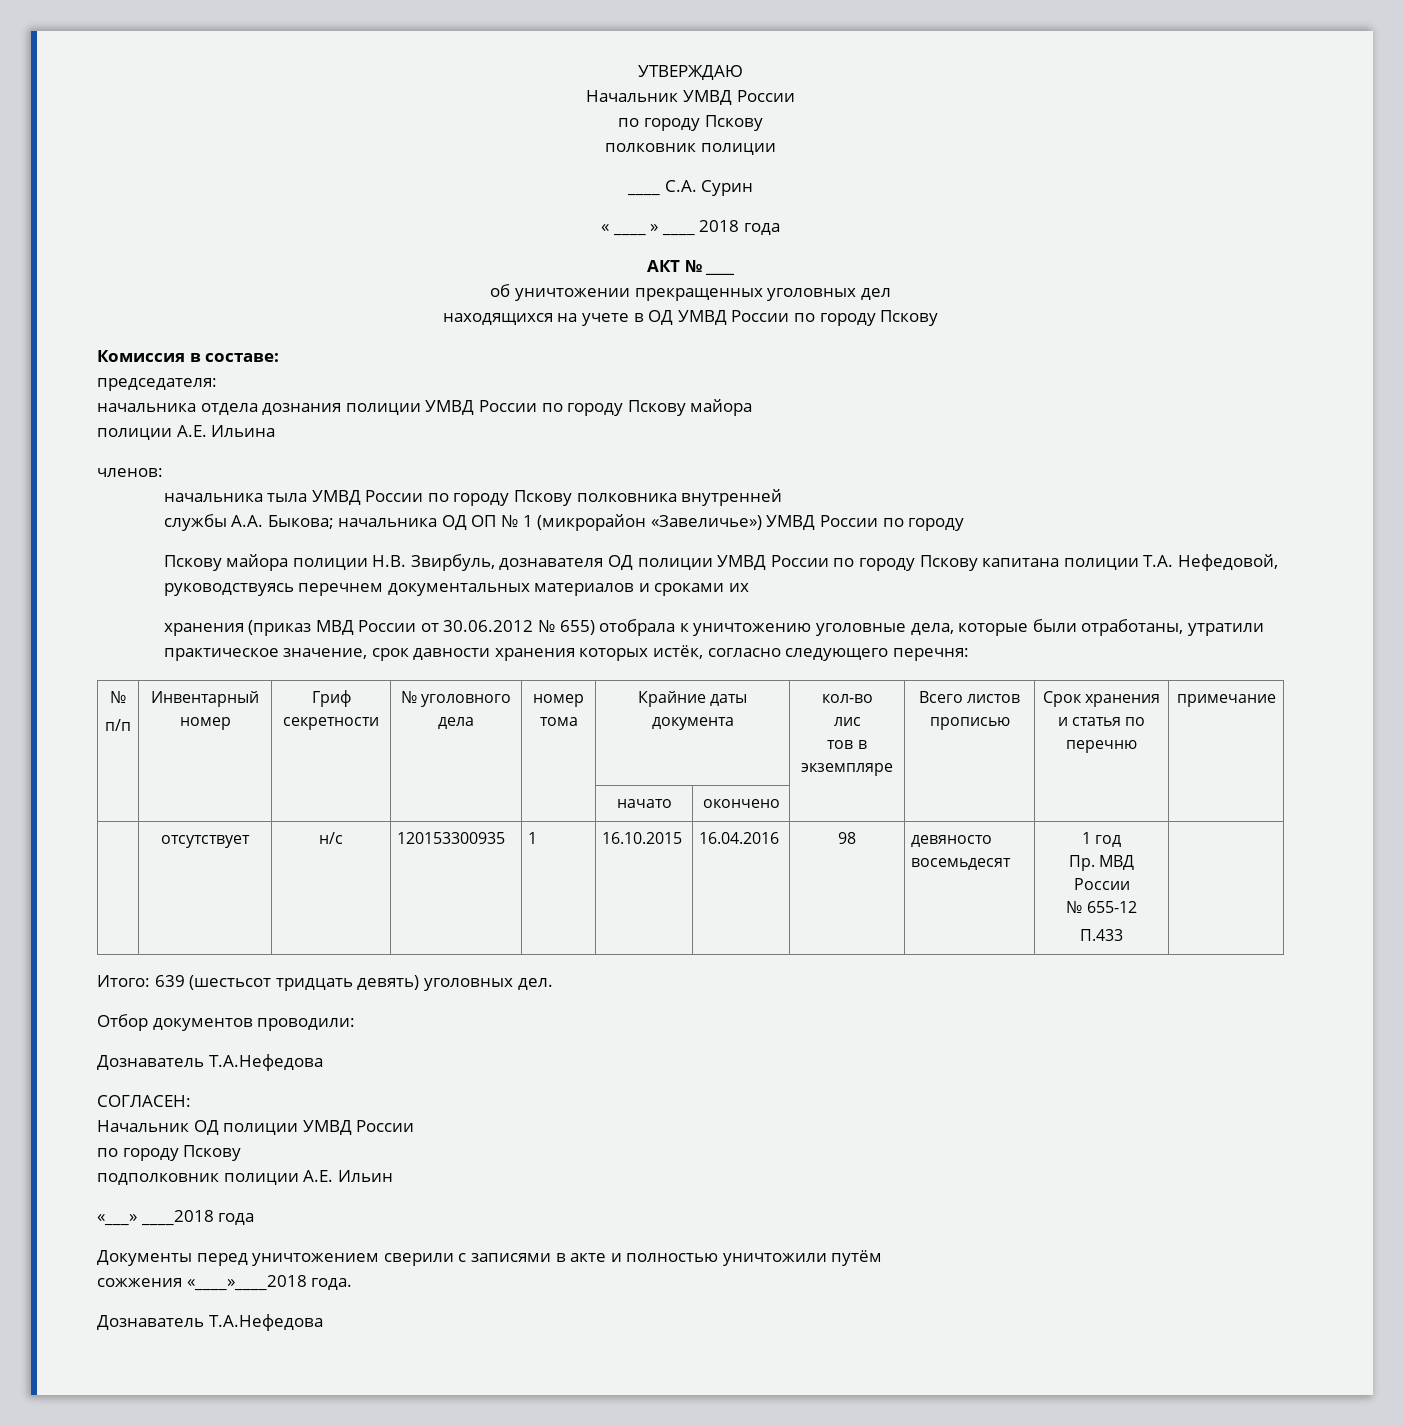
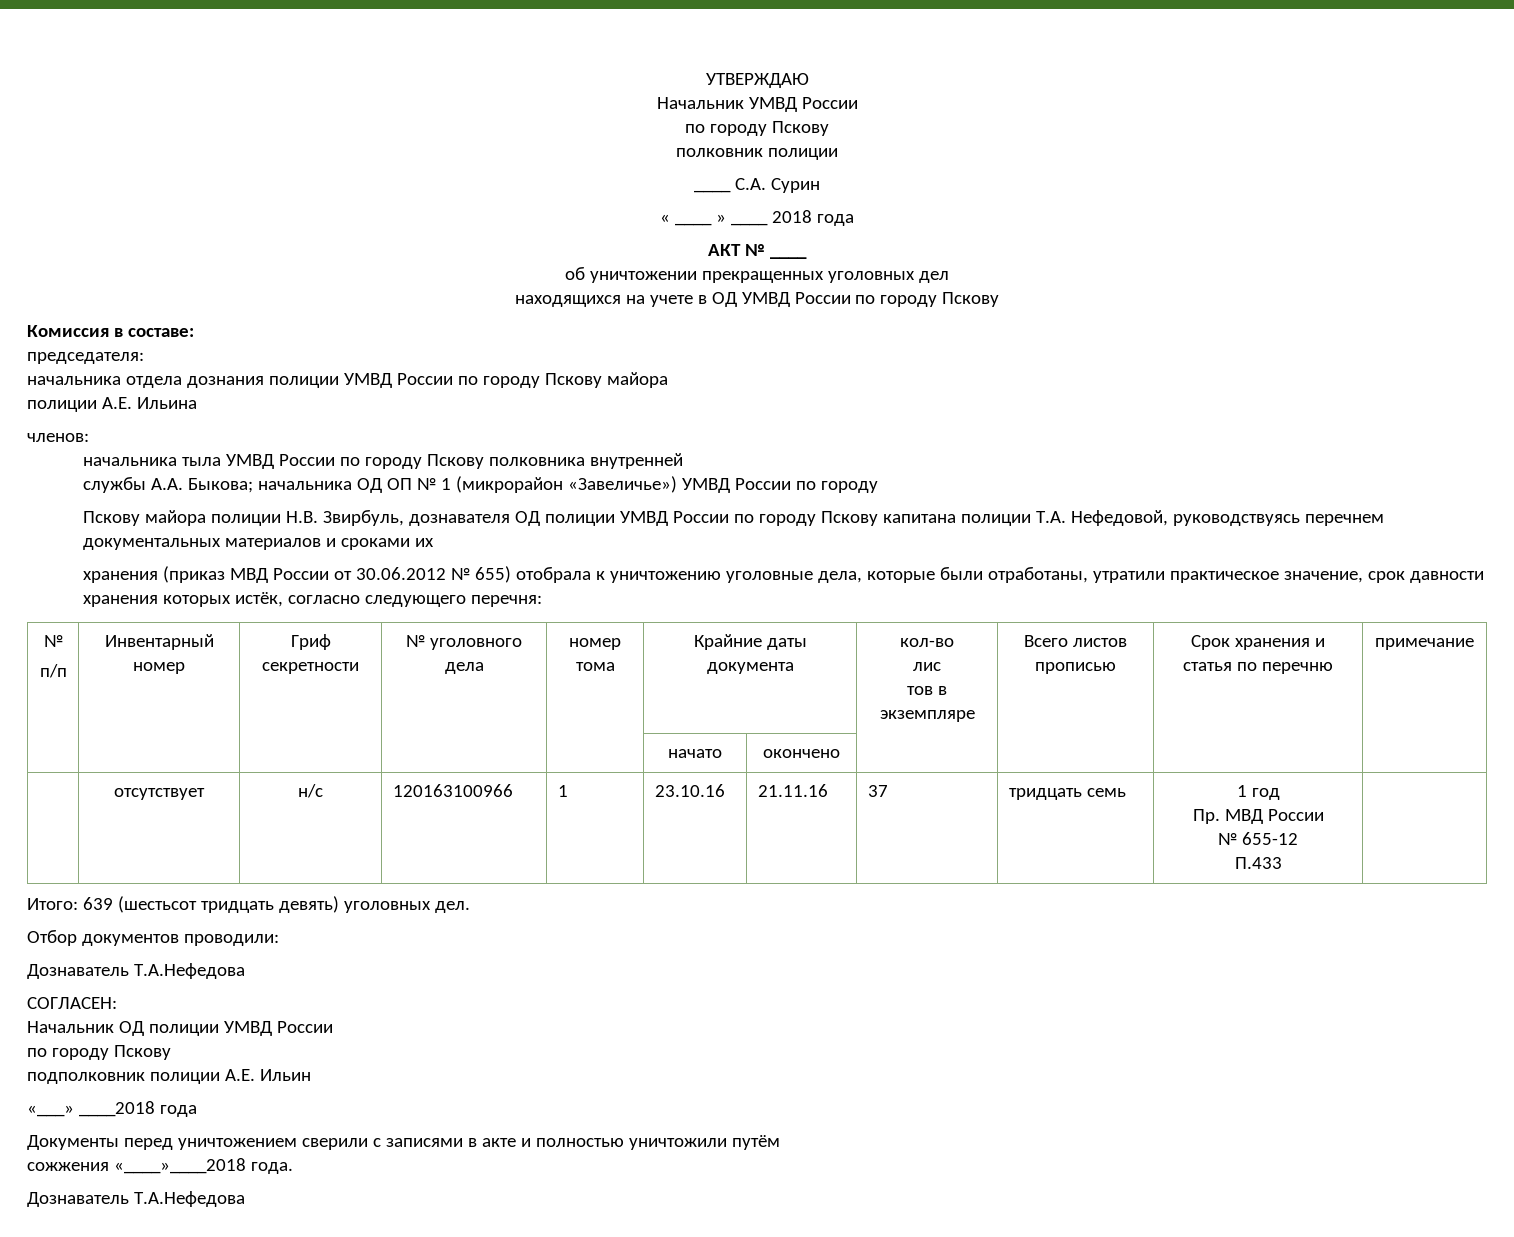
[397,832,506,844] [528,832,538,844] [602,832,683,844] [699,832,780,844] [838,832,856,844] [911,835,993,847] [911,858,1012,870] 120153300935 | 1 | 16.10.2015 | 16.04.2016 | 98 | девяносто восемьдесят -> [392,784,513,797] [557,785,568,797] [654,784,725,797] [757,784,828,797] [867,785,888,797] [1008,788,1126,800] 120163100966 | 1 | 23.10.16 | 21.11.16 | 37 | тридцать семь

